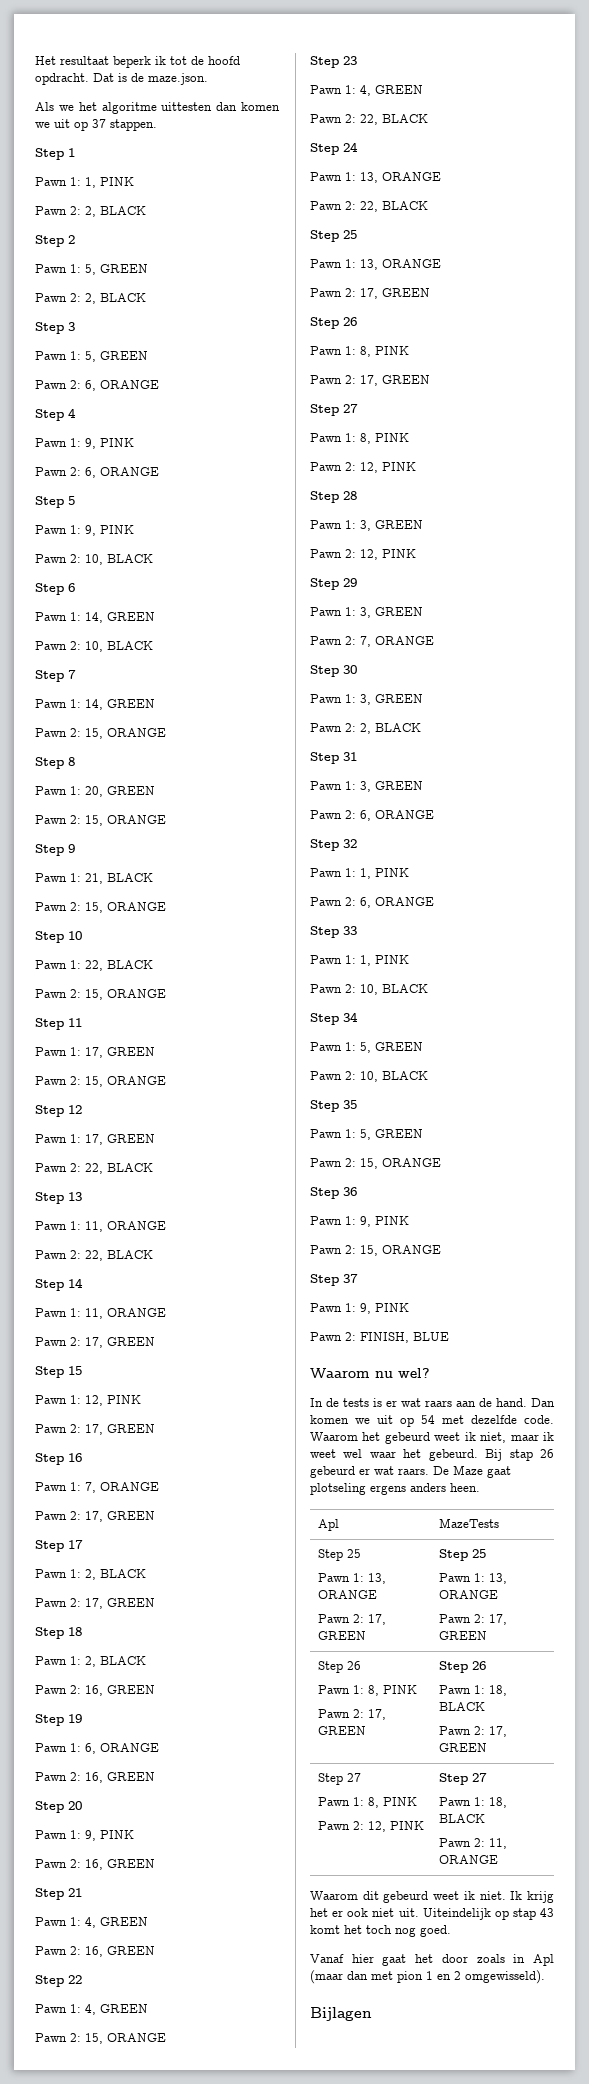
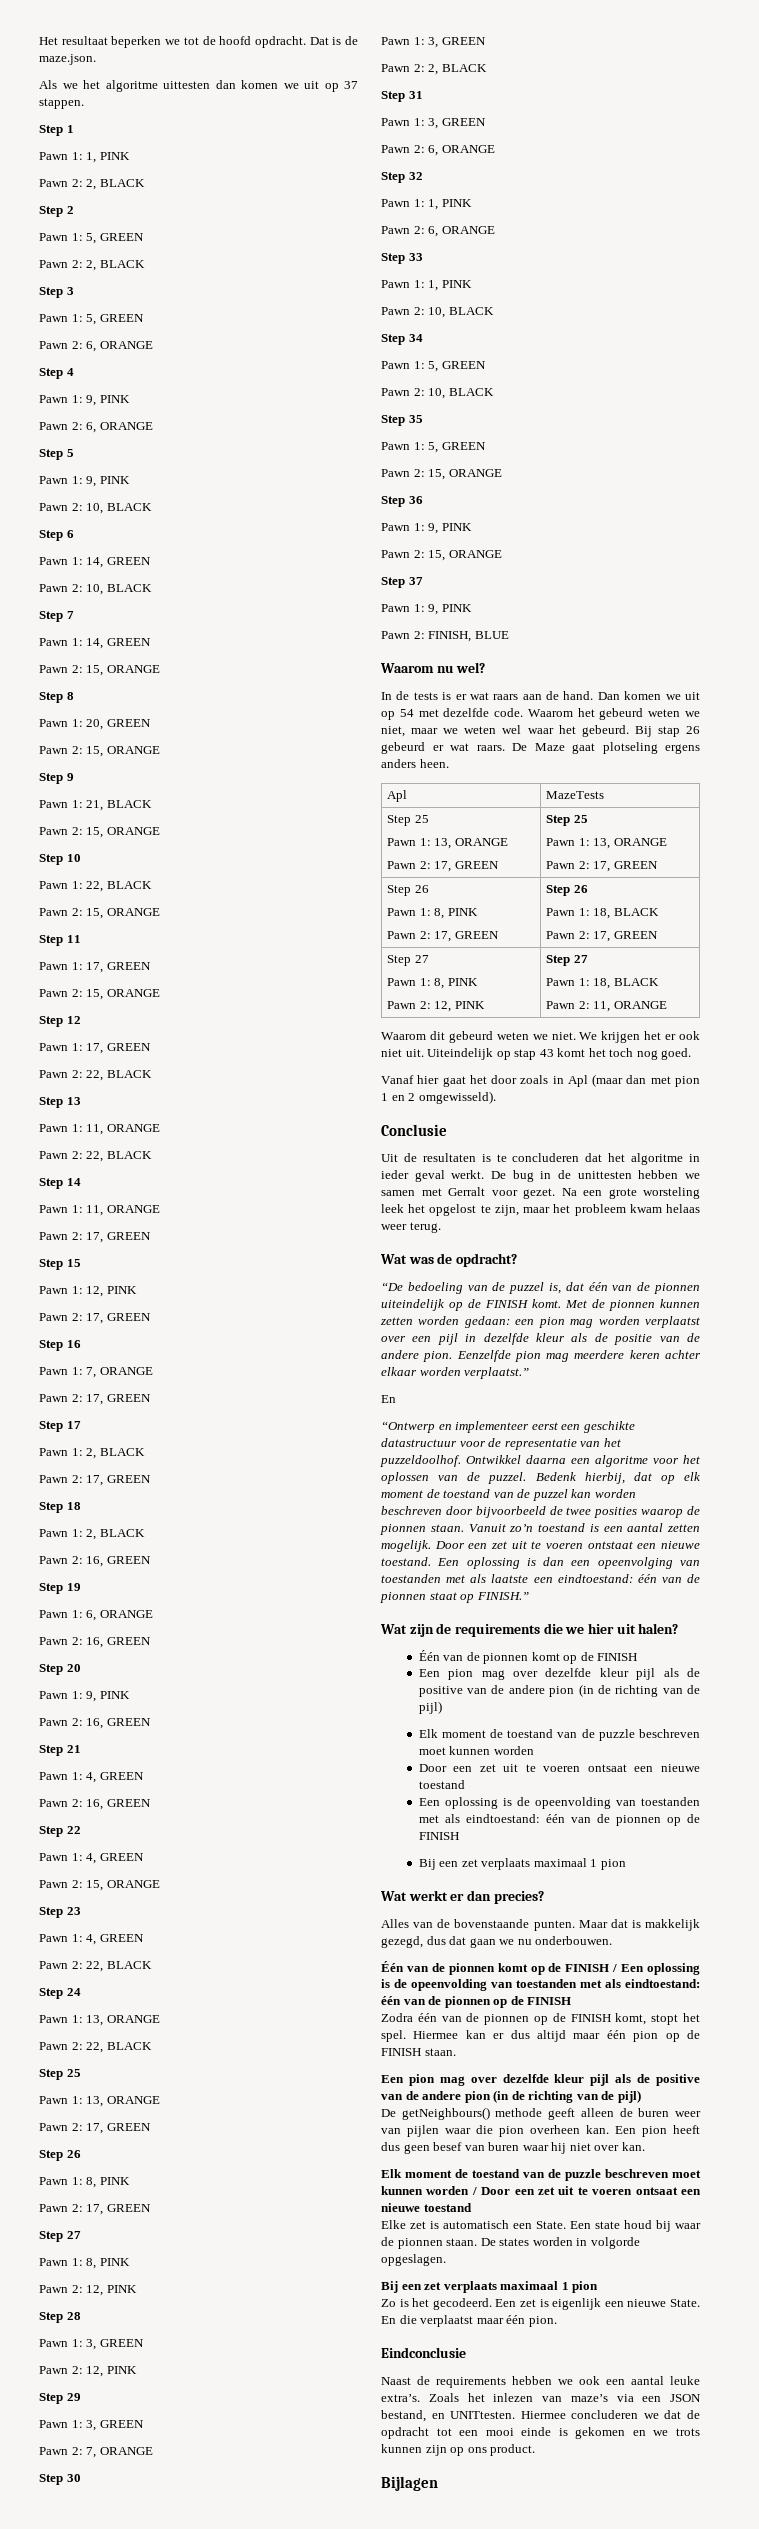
[113,56,166,68] beperk ik -> [111,36,181,48] beperken we
[434,1432,554,1443] [310,1449,336,1458] weet ik niet, maar ik weet -> [648,709,700,717] [381,726,497,737] weten we niet, maar we weten
[433,1891,554,1903] weet ik niet. Ik krijg -> [496,1031,641,1043] weten we niet. We krijgen
(545, 1977) none -> [381,1124,447,1136] [381,1153,700,1165] [381,1170,700,1182] [381,1187,700,1199] [381,1204,700,1216] [381,1222,441,1233] [380,1253,517,1267] [381,1282,700,1294] [381,1299,700,1311] [380,1316,700,1328] [381,1333,700,1345] [381,1350,701,1362] [381,1367,530,1379] [381,1395,396,1403] [381,1421,635,1433] [381,1438,621,1450] [380,1455,700,1467] [381,1472,700,1484] [381,1489,636,1501] [381,1506,700,1518] [380,1523,700,1535] [381,1540,700,1552] [381,1557,700,1569] [381,1574,700,1583] [380,1592,529,1603] [380,1623,679,1637] [418,1650,638,1664] [418,1668,700,1680] [418,1684,700,1697] [418,1701,442,1714] [418,1729,700,1741] [418,1746,534,1755] [418,1764,700,1772] [418,1780,465,1789] [418,1797,700,1809] [418,1814,700,1826] [418,1832,459,1840] [418,1858,626,1870] [380,1890,544,1904] [381,1919,700,1931] [381,1936,613,1948] [381,1961,700,1975] [381,1979,700,1991] [381,1996,572,2008] [381,2013,700,2025] [381,2030,700,2042] [381,2048,456,2056] [381,2074,700,2086] [381,2090,641,2103] [381,2107,701,2120] [381,2125,700,2137] [381,2142,645,2154] [381,2169,701,2181] [381,2186,701,2195] [381,2203,472,2212] [381,2220,701,2232] [381,2237,640,2249] [381,2254,446,2266] [381,2281,599,2293] [381,2298,700,2310] [381,2315,557,2327] [381,2347,466,2358] [381,2376,700,2388] [381,2393,701,2402] [381,2410,700,2422] [381,2427,700,2439] [381,2444,536,2456] // Conclusie // Uit de resultaten is te concluderen dat het algoritme in ieder geval werkt. De bug in de unittesten hebben we samen met Gerralt voor gezet. Na een grote worsteling leek het opgelost te zijn, maar het probleem kwam helaas weer terug. // Wat was de opdracht? // “De bedoeling van de puzzel is, dat één van de pionnen uiteindelijk op de FINISH komt. Met de pionnen kunnen zetten worden gedaan: een pion mag worden verplaatst over een pijl in dezelfde kleur als de positie van de andere pion. Eenzelfde pion mag meerdere keren achter elkaar worden verplaatst.” // En // “Ontwerp en implementeer eerst een geschikte datastructuur voor de representatie van het puzzeldoolhof. Ontwikkel daarna een algoritme voor het oplossen van de puzzel. Bedenk hierbij, dat op elk moment de toestand van de puzzel kan worden beschreven door bijvoorbeeld de twee posities waarop de pionnen staan. Vanuit zo’n toestand is een aantal zetten mogelijk. Door een zet uit te voeren ontstaat een nieuwe toestand. Een oplossing is dan een opeenvolging van toestanden met als laatste een eindtoestand: één van de pionnen staat op FINISH.” // Wat zijn de requirements die we hier uit halen? // Één van de pionnen komt op de FINISH // Een pion mag over dezelfde kleur pijl als de positive van de andere pion (in de richting van de pijl) // Elk moment de toestand van de puzzle beschreven moet kunnen worden // Door een zet uit te voeren ontsaat een nieuwe toestand // Een oplossing is de opeenvolding van toestanden met als eindtoestand: één van de pionnen op de FINISH // Bij een zet verplaats maximaal 1 pion // Wat werkt er dan precies? // Alles van de bovenstaande punten. Maar dat is makkelijk gezegd, dus dat gaan we nu onderbouwen. // Één van de pionnen komt op de FINISH / Een oplossing is de opeenvolding van toestanden met als eindtoestand: één van de pionnen op de FINISH // Zodra één van de pionnen op de FINISH komt, stopt het spel. Hiermee kan er dus altijd maar één pion op de FINISH staan. // Een pion mag over dezelfde kleur pijl als de positive van de andere pion (in de richting van de pijl) // De getNeighbours() methode geeft alleen de buren weer van pijlen waar die pion overheen kan. Een pion heeft dus geen besef van buren waar hij niet over kan. // Elk moment de toestand van de puzzle beschreven moet kunnen worden / Door een zet uit te voeren ontsaat een nieuwe toestand // Elke zet is automatisch een State. Een state houd bij waar de pionnen staan. De states worden in volgorde opgeslagen. // Bij een zet verplaats maximaal 1 pion // Zo is het gecodeerd. Een zet is eigenlijk een nieuwe State. En die verplaatst maar één pion. // Eindconclusie // Naast de requirements hebben we ook een aantal leuke extra’s. Zoals het inlezen van maze’s via een JSON bestand, en UNITtesten. Hiermee concluderen we dat de opdracht tot een mooi einde is gekomen en we trots kunnen zijn op ons product.

